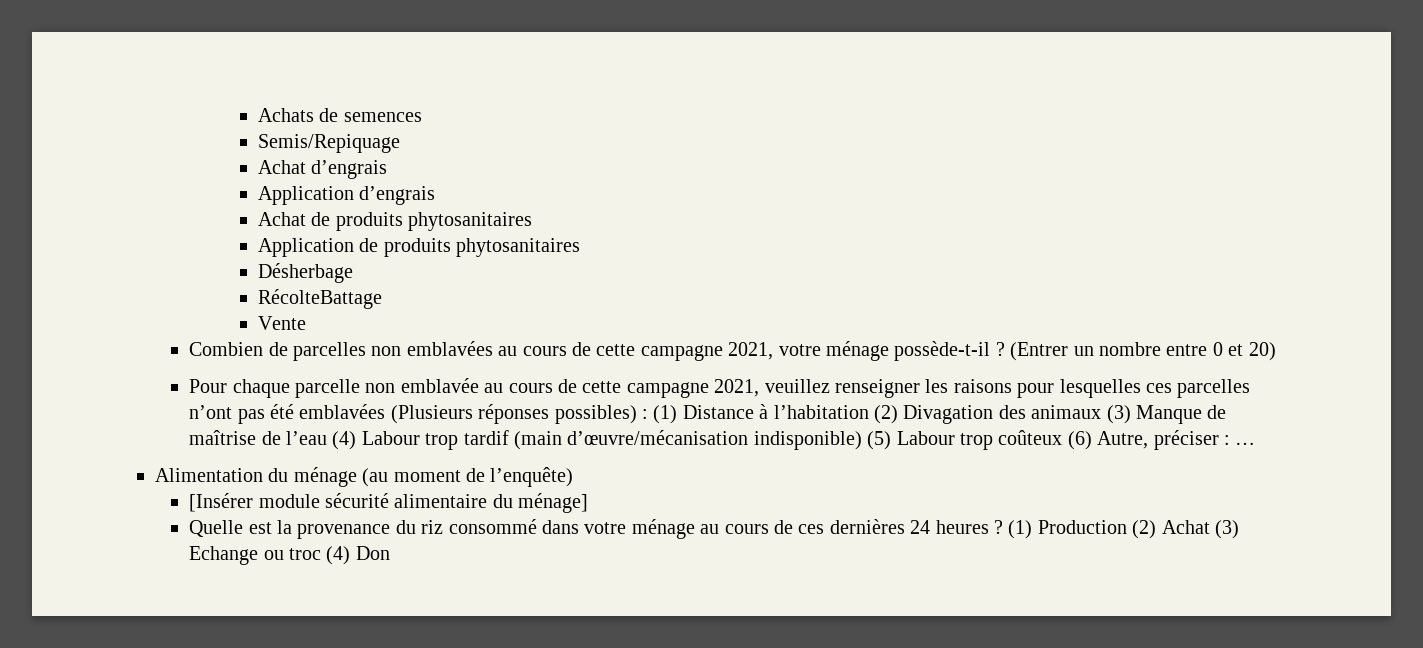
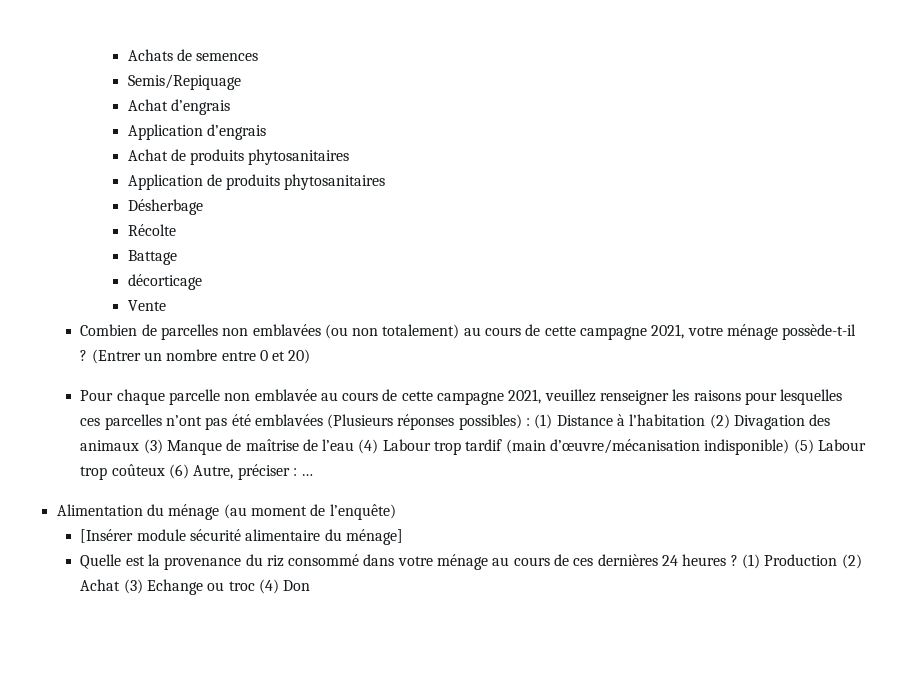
[257,289,382,309] RécolteBattage -> [127,224,176,236] [127,250,177,265] [127,274,202,290] Récolte // Battage // décorticage
(493, 348) none -> [324,324,460,339] (ou non totalement)

